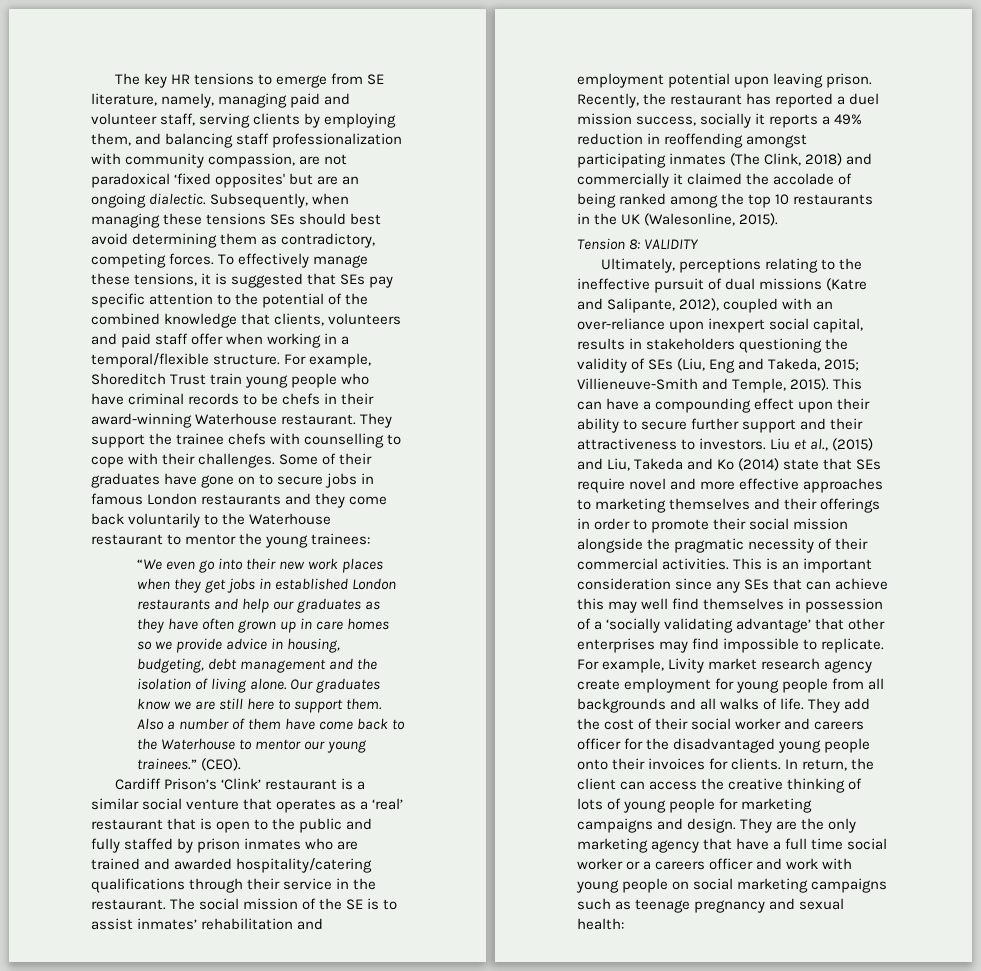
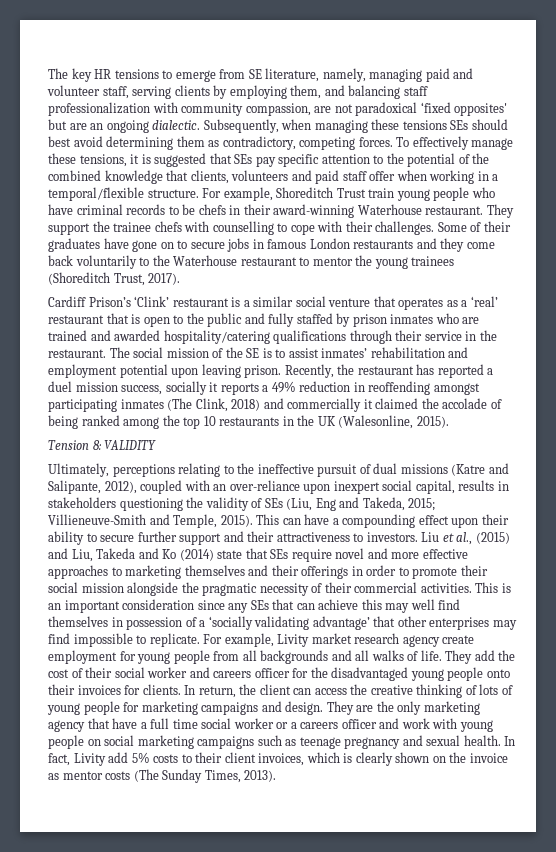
[311,533,371,545] [136,558,383,573] [136,578,396,593] [136,598,380,613] [136,618,389,633] [136,638,340,653] [136,658,377,673] [136,678,380,693] [136,698,382,713] [136,718,405,730] [136,738,367,753] [136,758,241,771] trainees: // “We even go into their new work places when they get jobs in established London restaurants and help our graduates as they have often grown up in care homes so we provide advice in housing, budgeting, debt management and the isolation of living alone. Our graduates know we are still here to support them. Also a number of them have come back to the Waterhouse to mentor our young trainees.” (CEO). -> [411,256,455,266] [48,272,181,286] trainees (Shoreditch Trust, 2017).
[577,918,624,930] health: -> [463,735,516,746] [48,752,508,766] [48,769,277,783] health. In fact, Livity add 5% costs to their client invoices, which is clearly shown on the invoice as mentor costs (The Sunday Times, 2013).

